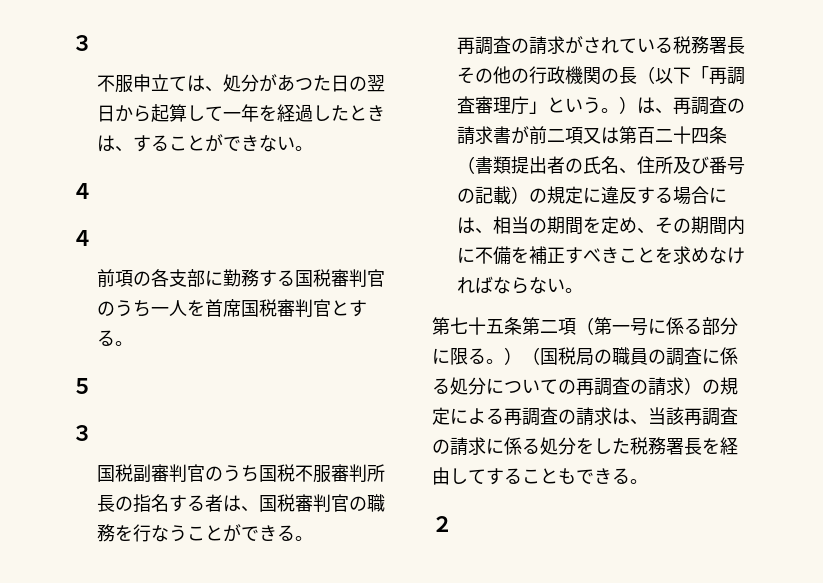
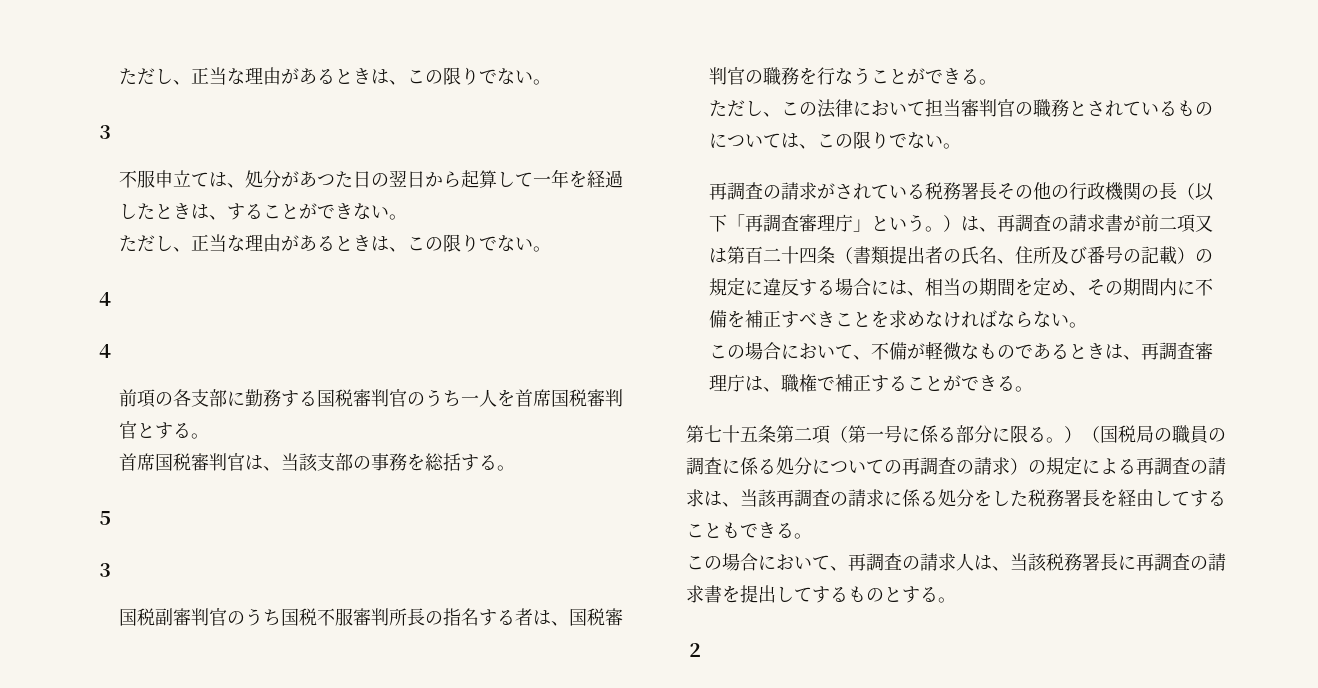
(72, 43) none -> [119,67,552,85] ただし、正当な理由があるときは、この限りでない。 //
(314, 148) none -> [119,234,552,252] // ただし、正当な理由があるときは、この限りでない。
(134, 343) none -> [119,453,516,472] // 首席国税審判官は、当該支部の事務を総括する。
(314, 538) none -> [709,99,1214,118] [709,131,962,149] // ただし、この法律において担当審判官の職務とされているものについては、この限りでない。
(584, 290) none -> [709,341,1214,360] [709,374,1034,392] // この場合において、不備が軽微なものであるときは、再調査審理庁は、職権で補正することができる。
(648, 481) none -> [686,553,1226,572] [686,585,956,603] // この場合において、再調査の請求人は、当該税務署長に再調査の請求書を提出してするものとする。

